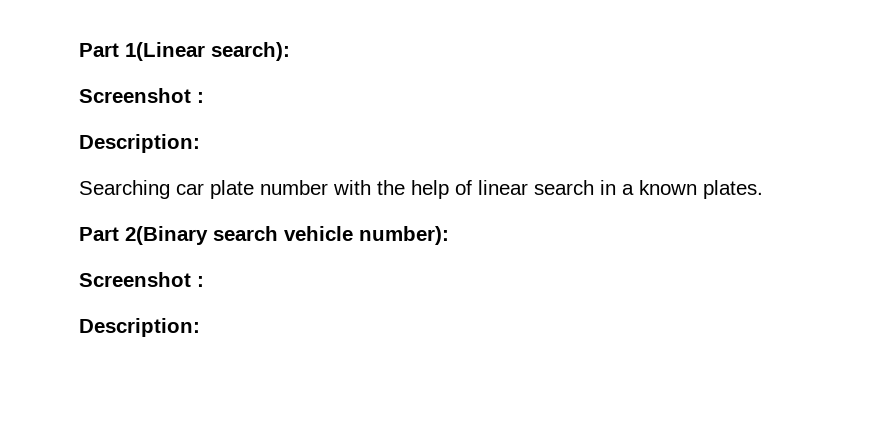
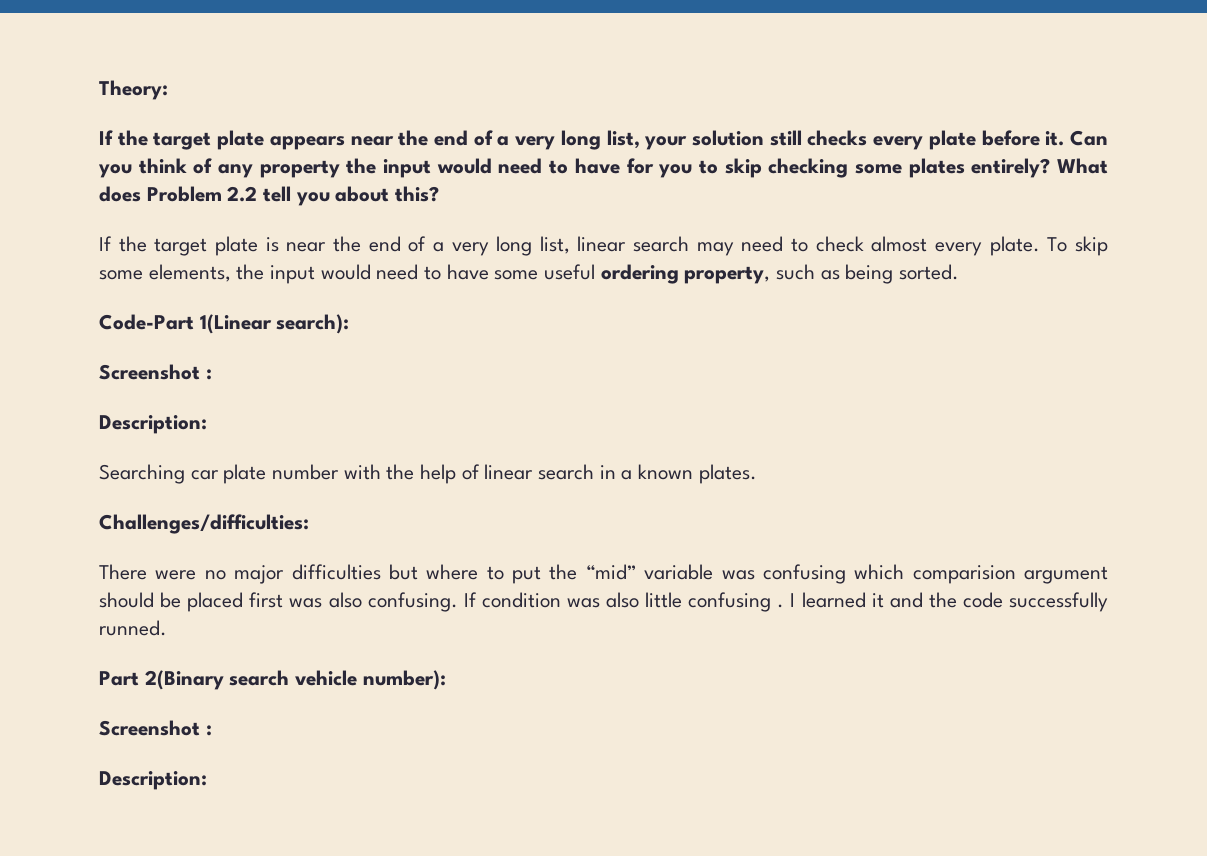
[79,43,119,57] Part -> [99,80,168,100] [99,130,1108,150] [98,158,1109,178] [99,186,440,206] [99,236,1109,256] [99,264,960,284] [99,314,194,330] Theory: // If the target plate appears near the end of a very long list, your solution still checks every plate before it. Can you think of any property the input would need to have for you to skip checking some plates entirely? What does Problem 2.2 tell you about this? // If the target plate is near the end of a very long list, linear search may need to check almost every plate. To skip some elements, the input would need to have some useful ordering property, such as being sorted. // Code-Part
(763, 189) none -> [99,514,309,534] [99,564,1108,584] [99,592,1109,612] [99,620,167,636] // Challenges/difficulties: // There were no major difficulties but where to put the “mid” variable was confusing which comparision argument should be placed first was also confusing. If condition was also little confusing . I learned it and the code successfully runned.

